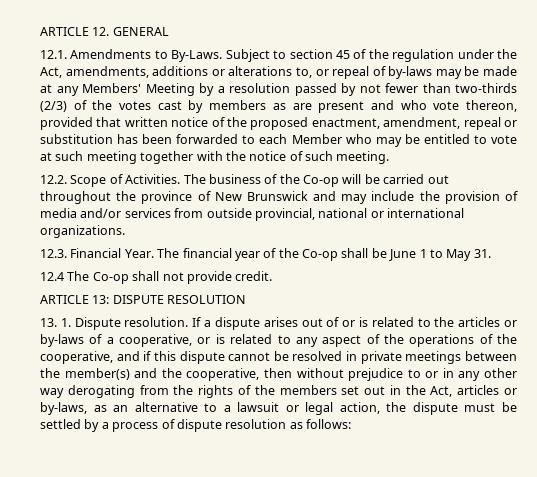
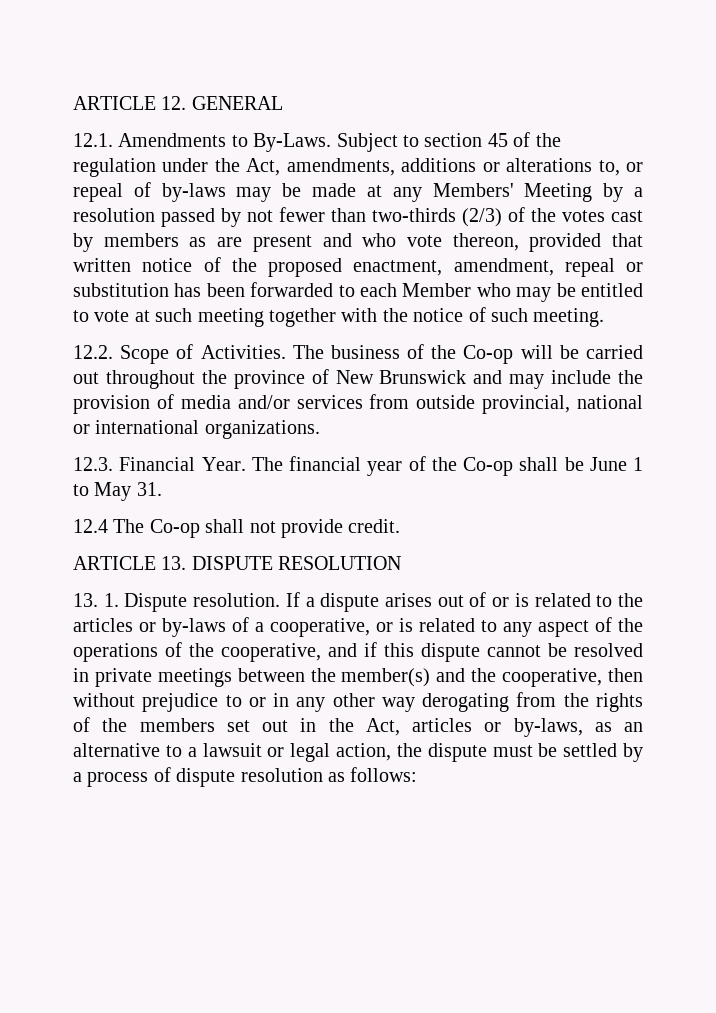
[92,295,110,304] 13: -> [161,556,187,570] 13.

